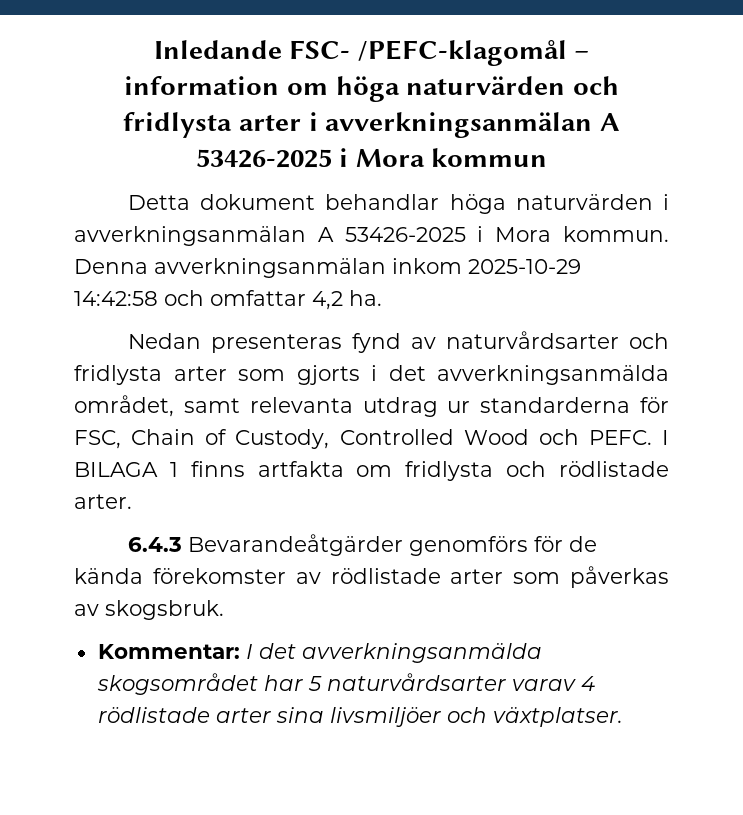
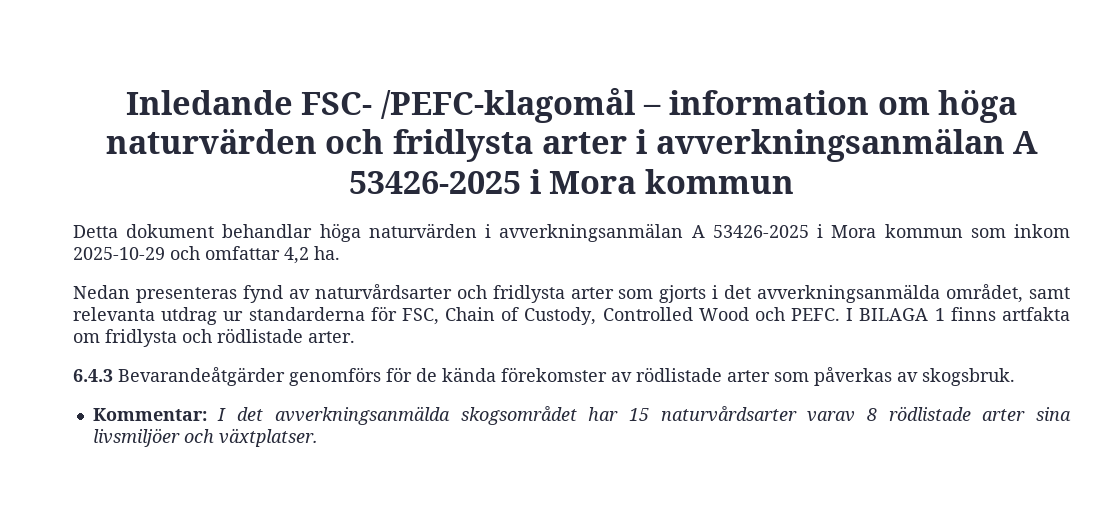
[563,226,669,242] [74,258,386,278] kommun. Denna avverkningsanmälan -> [884,224,1006,238] kommun som
[74,291,158,306] 14:42:58 -> (165, 253) none
[307,676,322,691] 5 -> [628,408,649,421] 15
[580,676,595,691] 4 -> [866,408,877,421] 8

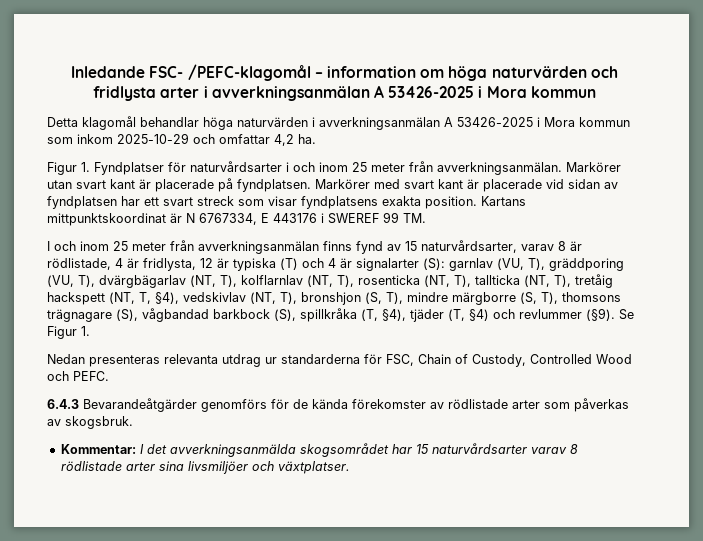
[126,224,215,238] dokument -> [82,116,136,130] klagomål
[73,284,1070,303] Nedan presenteras fynd av naturvårdsarter och fridlysta arter som gjorts i det avverkningsanmälda området, samt -> [47,161,621,175] [47,178,618,192] [47,196,526,209] [47,212,426,226] [47,240,582,254] [47,258,624,271] [47,274,613,288] [47,292,621,305] [47,308,634,322] [47,326,90,339] [47,354,160,367] Figur 1. Fyndplatser för naturvårdsarter i och inom 25 meter från avverkningsanmälan. Markörer utan svart kant är placerade på fyndplatsen. Markörer med svart kant är placerade vid sidan av fyndplatsen har ett svart streck som visar fyndplatsens exakta position. Kartans mittpunktskoordinat är N 6767334, E 443176 i SWEREF 99 TM. // I och inom 25 meter från avverkningsanmälan finns fynd av 15 naturvårdsarter, varav 8 är rödlistade, 4 är fridlysta, 12 är typiska (T) och 4 är signalarter (S): garnlav (VU, T), gräddporing (VU, T), dvärgbägarlav (NT, T), kolflarnlav (NT, T), rosenticka (NT, T), tallticka (NT, T), tretåig hackspett (NT, T, §4), vedskivlav (NT, T), bronshjon (S, T), mindre märgborre (S, T), thomsons trägnagare (S), vågbandad barkbock (S), spillkråka (T, §4), tjäder (T, §4) och revlummer (§9). Se Figur 1. // Nedan presenteras
[846,307,1070,321] [73,328,355,347] I BILAGA 1 finns artfakta om fridlysta och rödlistade arter. -> (109, 376) none

